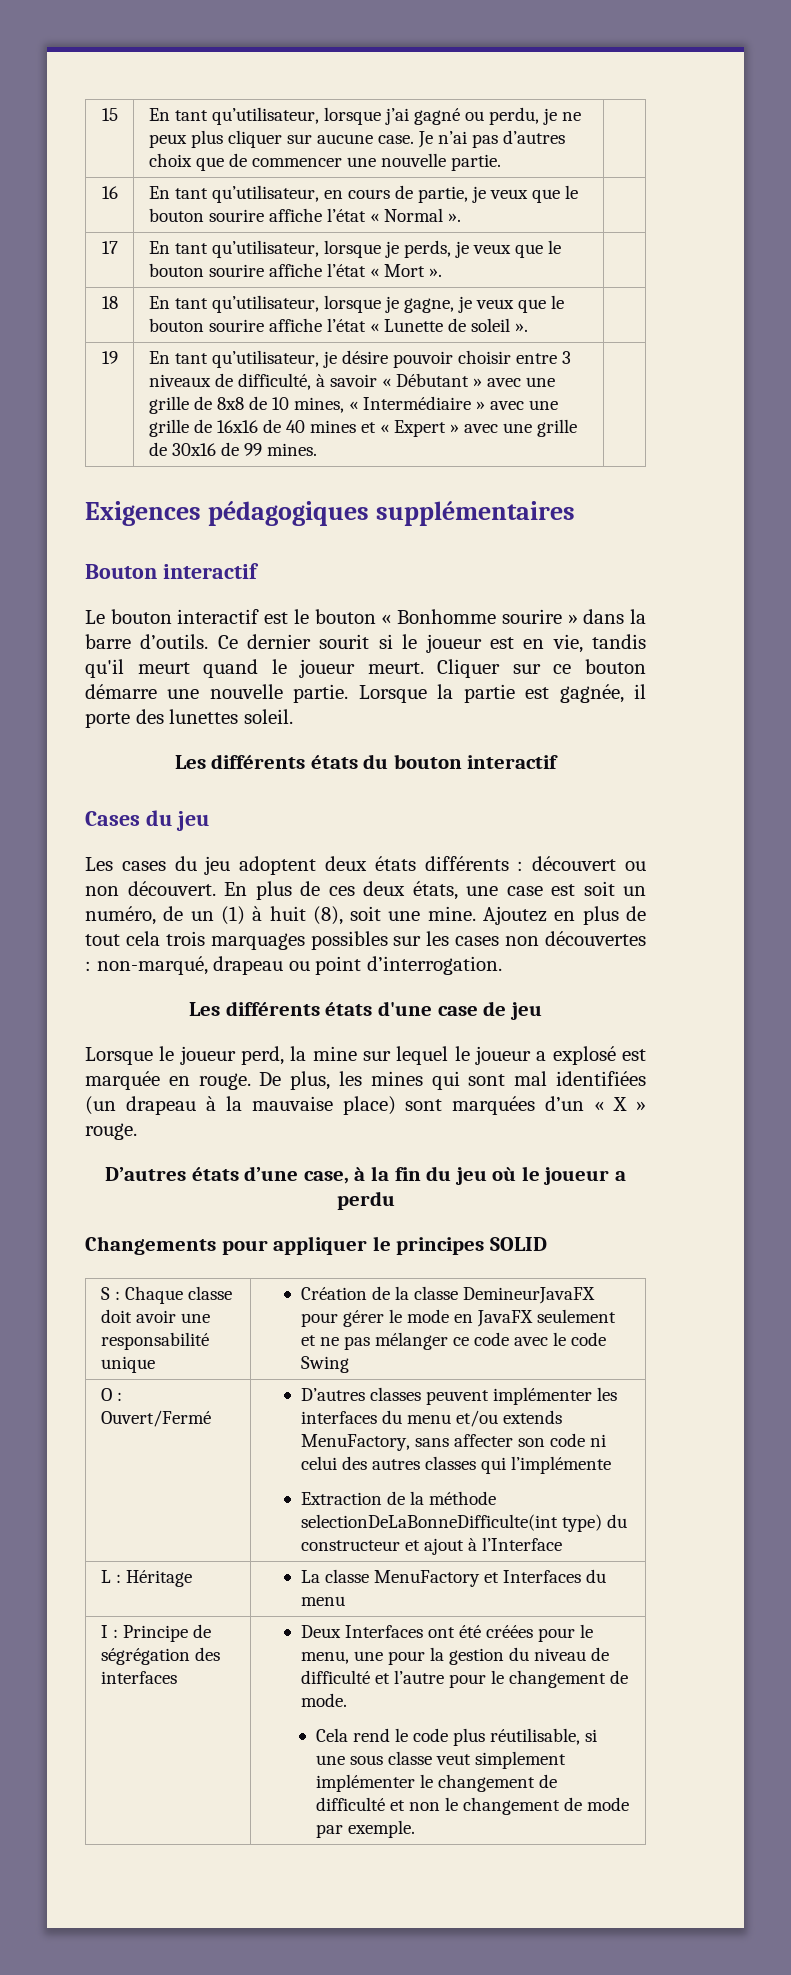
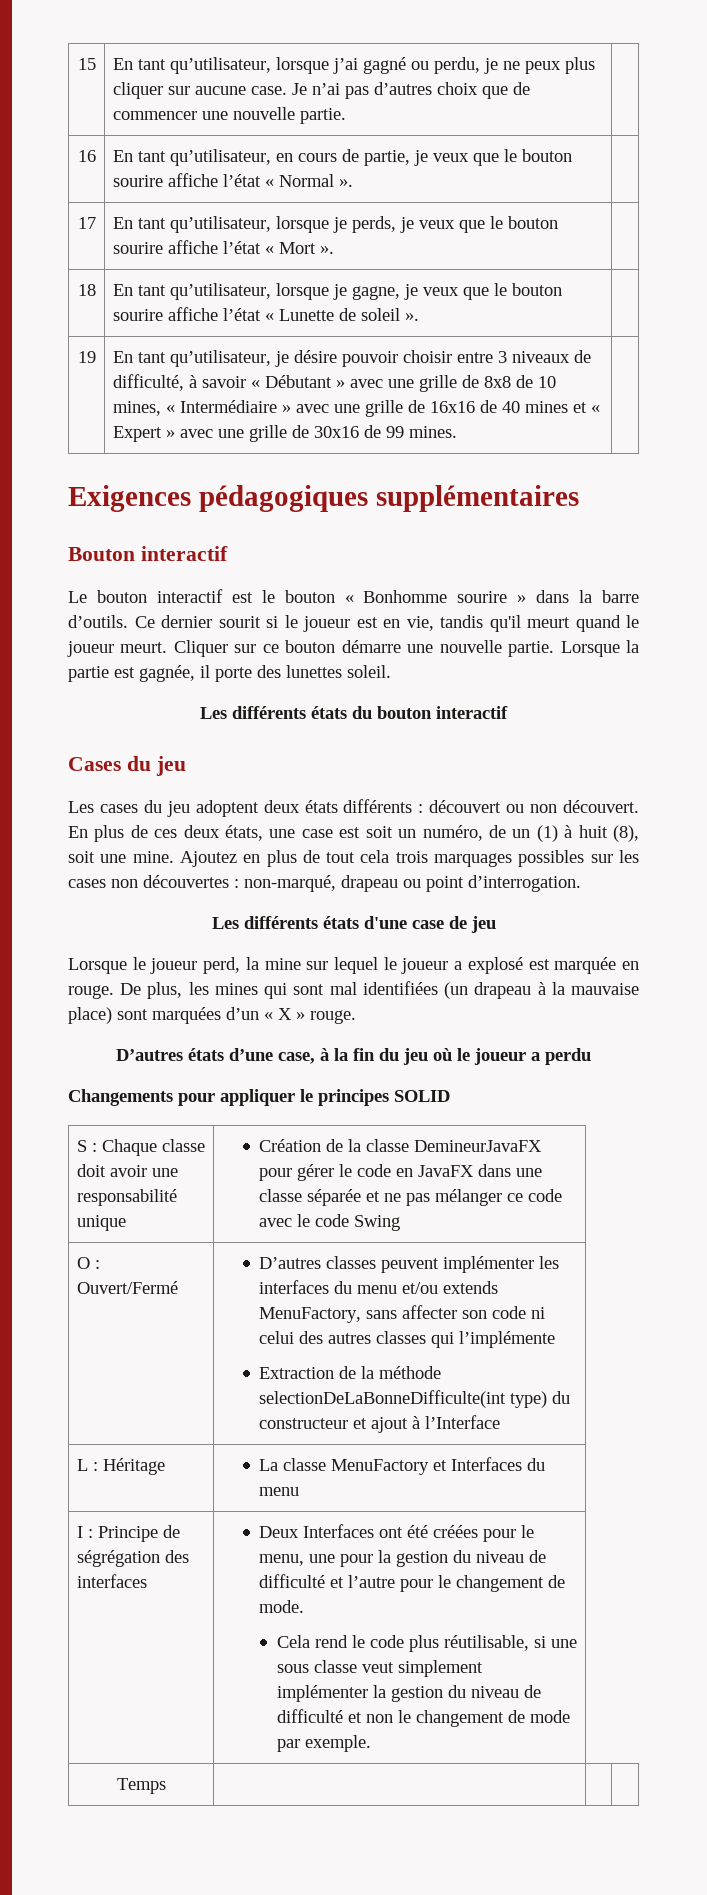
[407,1309,450,1323] mode -> [357,1164,392,1177] code
[537,1309,617,1323] seulement -> [478,1164,543,1177] [259,1189,362,1206] dans une classe séparée
[420,1774,536,1792] le changement -> [372,1685,519,1702] la gestion du niveau
(416, 1829) none -> [116,1778,166,1794] // Temps | | |

